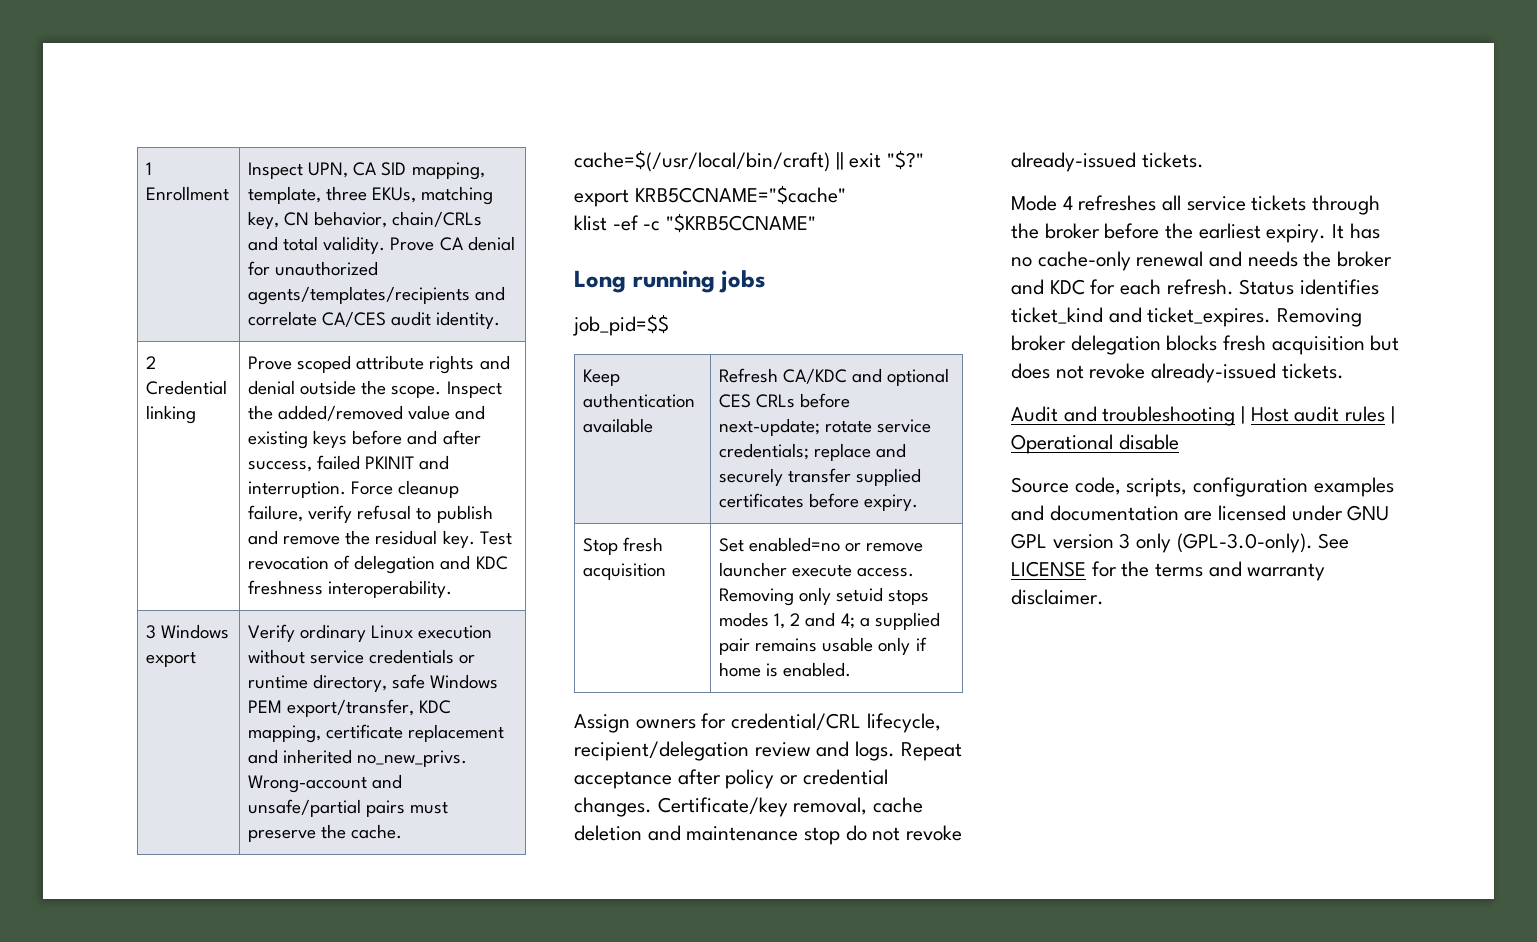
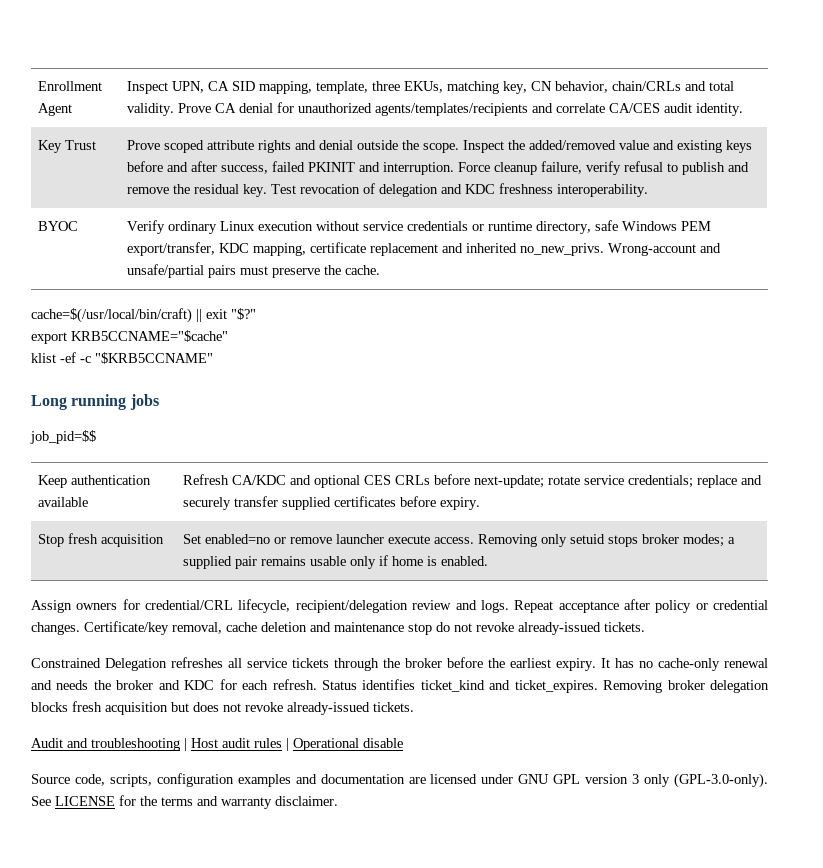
[146,162,153,175] 1 -> (37, 86) none
(230, 193) none -> [37,103,72,116] Agent
[146,356,157,369] [146,380,228,395] [146,405,197,424] 2 Credential linking -> [37,140,96,153] Key Trust
[146,624,230,639] [146,652,197,667] 3 Windows export -> [37,221,78,231] BYOC
[719,612,855,629] modes 1, 2 and 4; -> [641,534,724,547] broker modes;
[1011,195,1073,211] Mode 4 -> [31,658,167,671] Constrained Delegation

